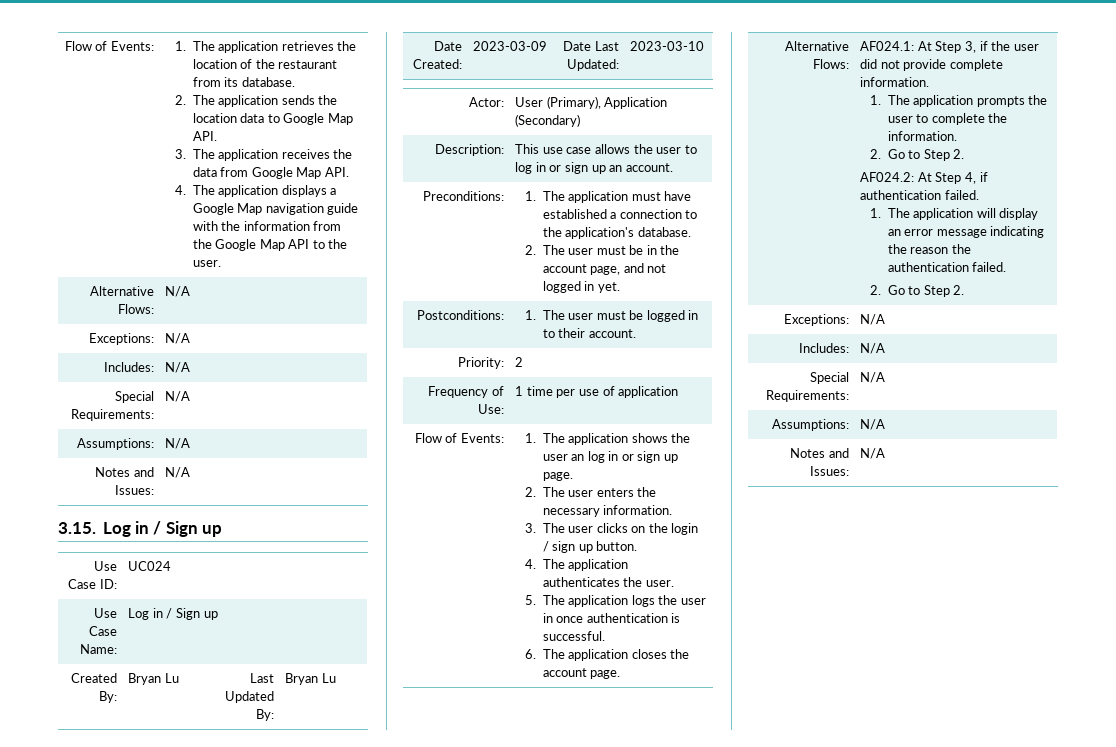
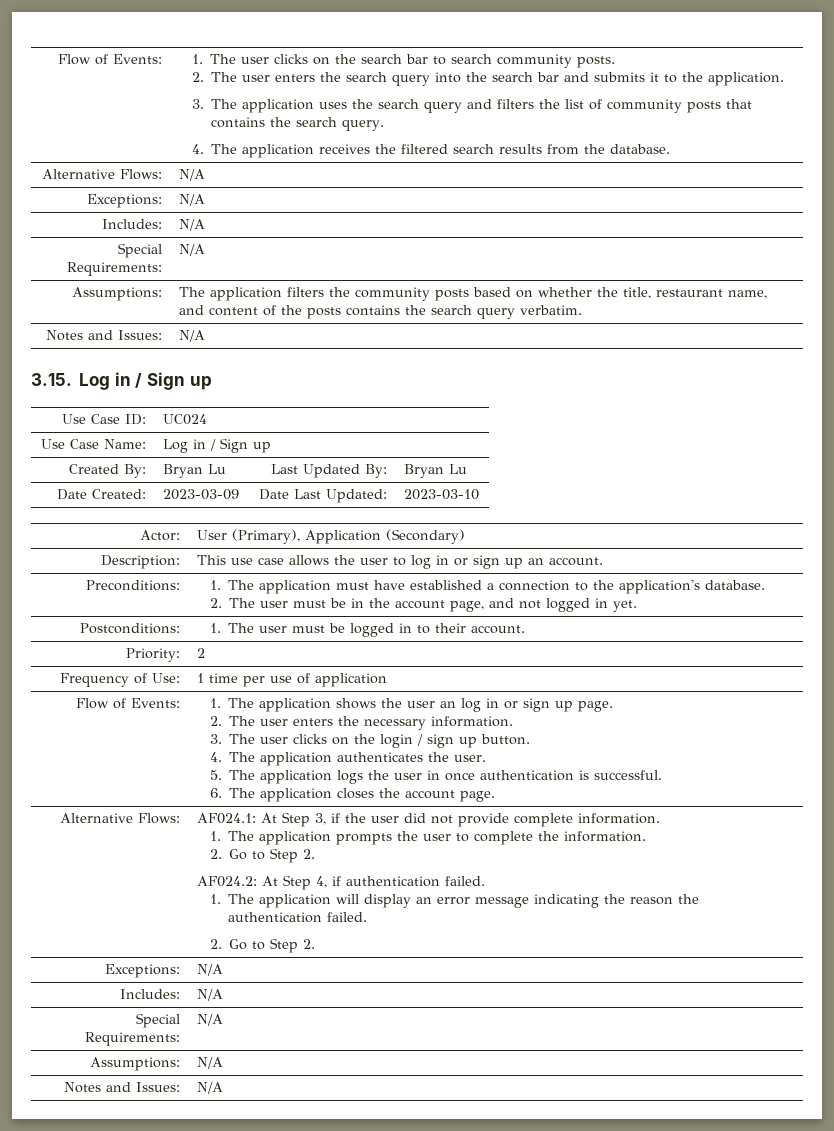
[64,41,154,51] [175,41,357,53] [192,59,338,69] [192,77,295,87] [175,95,338,107] [192,113,353,125] [192,131,217,141] [175,149,353,161] [192,167,349,179] [175,185,337,197] [192,203,359,215] [192,221,342,231] [192,239,348,251] [192,260,221,267] Flow of Events: | 1. The application retrieves the location of the restaurant from its database. // 2. The application sends the location data to Google Map API. // 3. The application receives the data from Google Map API. // 4. The application displays a Google Map navigation guide with the information from the Google Map API to the user. -> [58,54,163,65] [191,54,616,68] [191,72,785,86] [191,99,753,113] [211,117,385,131] [191,144,671,158] Flow of Events: | 1. The user clicks on the search bar to search community posts. // 2. The user enters the search query into the search bar and submits it to the application. // 3. The application uses the search query and filters the list of community posts that contains the search query. // 4. The application receives the filtered search results from the database.
[165,438,191,449] N/A -> [178,287,767,301] [178,305,582,319] The application filters the community posts based on whether the title, restaurant name, and content of the posts contains the search query verbatim.

